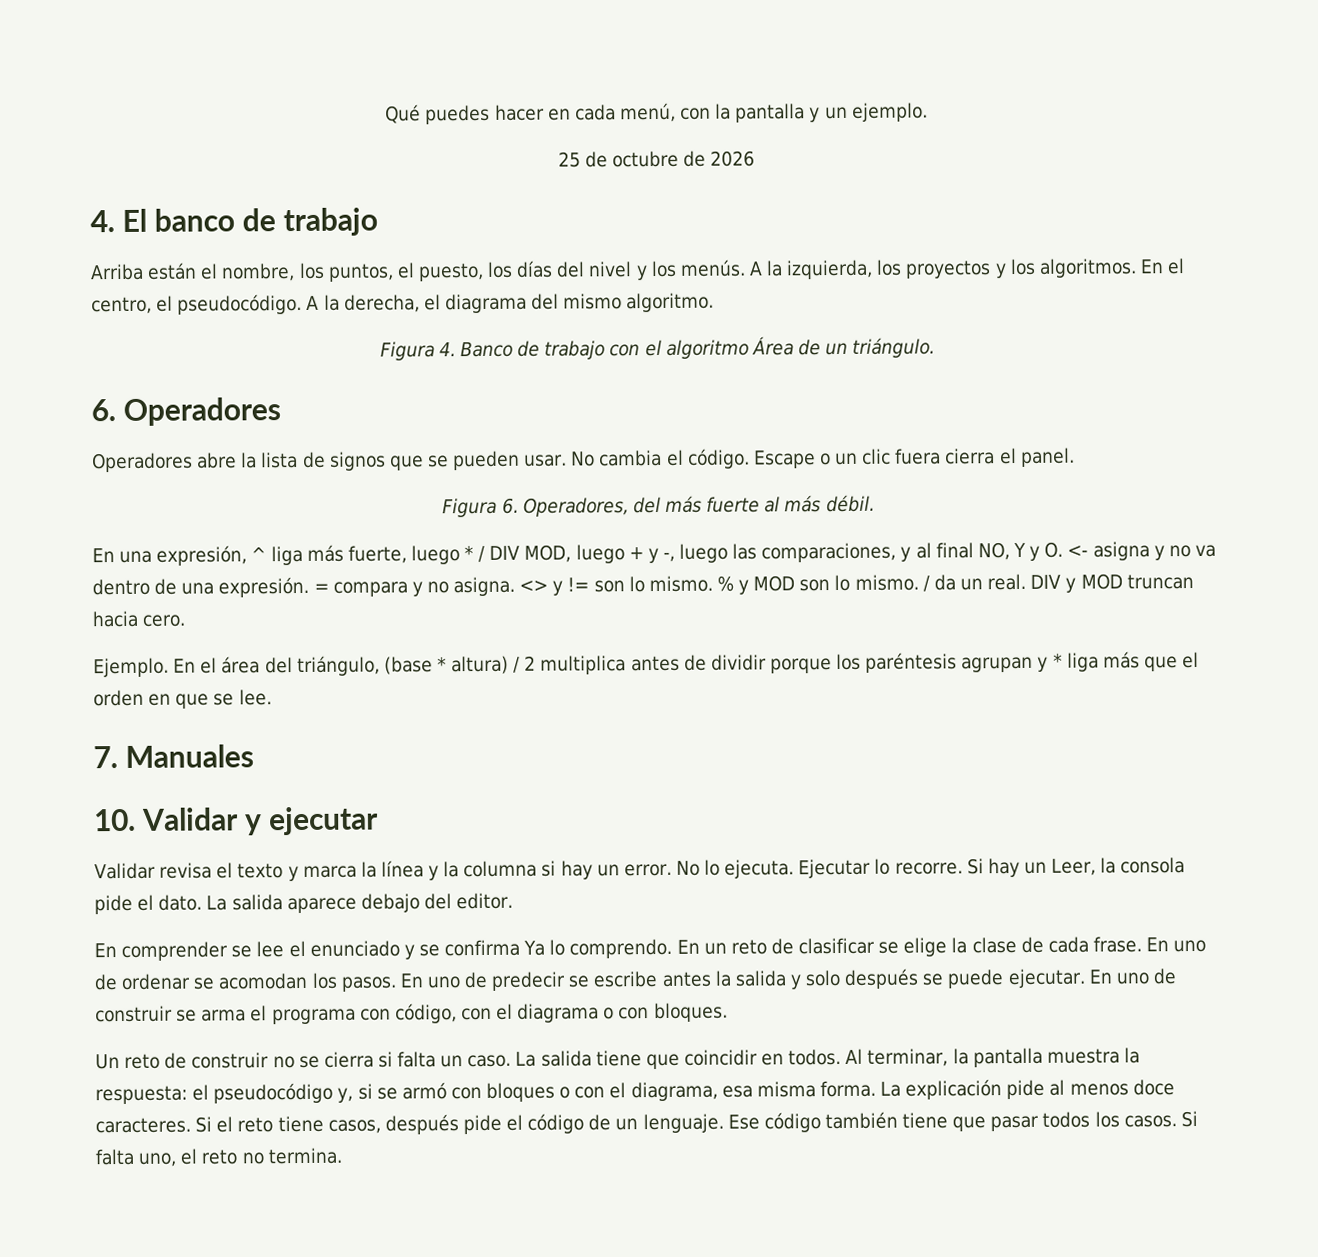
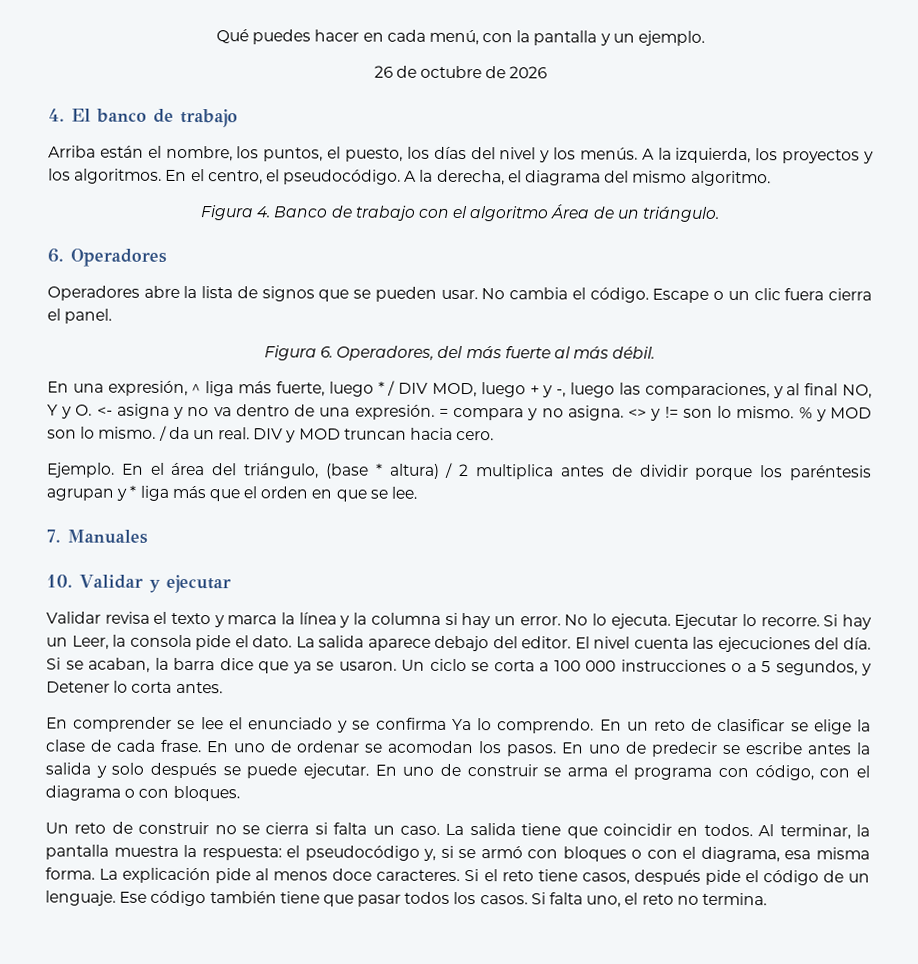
[557,151,581,168] 25 -> [373,65,393,78] 26
(514, 901) none -> [574,636,871,653] [46,657,872,676] [46,680,223,694] El nivel cuenta las ejecuciones del día. Si se acaban, la barra dice que ya se usaron. Un ciclo se corta a 100 000 instrucciones o a 5 segundos, y Detener lo corta antes.

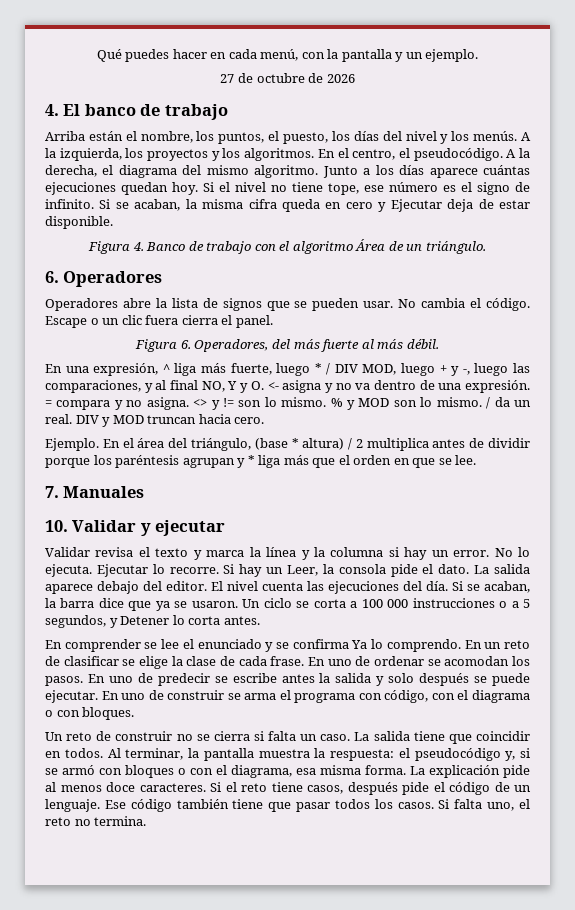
[373,65,393,78] 26 -> [220,74,235,83] 27
(771, 178) none -> [322,165,530,178] [45,182,530,195] [45,199,530,212] [45,216,113,229] Junto a los días aparece cuántas ejecuciones quedan hoy. Si el nivel no tiene tope, ese número es el signo de infinito. Si se acaban, la misma cifra queda en cero y Ejecutar deja de estar disponible.

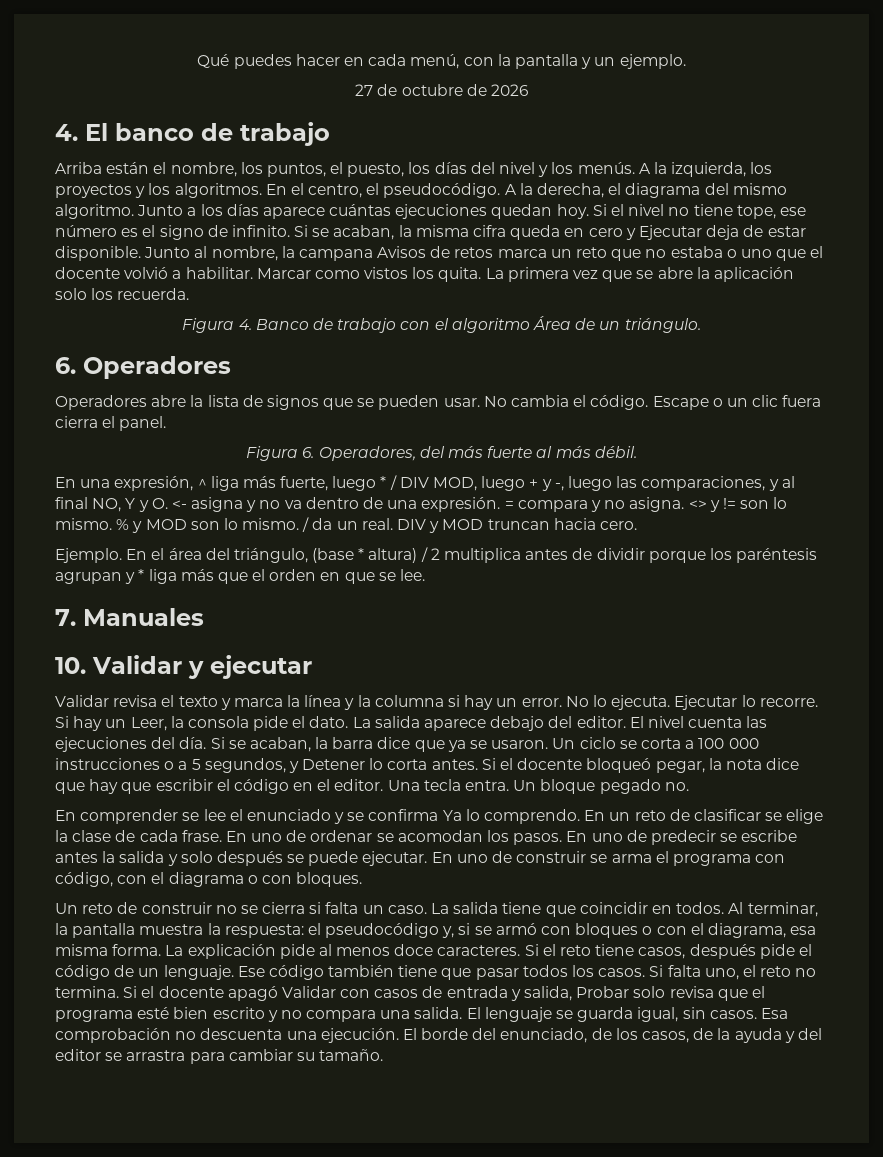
(113, 222) none -> [144,246,824,261] [55,267,794,282] [55,288,190,300] Junto al nombre, la campana Avisos de retos marca un reto que no estaba o uno que el docente volvió a habilitar. Marcar como vistos los quita. La primera vez que se abre la aplicación solo los recuerda.
(260, 620) none -> [481,758,800,773] [55,779,689,794] Si el docente bloqueó pegar, la nota dice que hay que escribir el código en el editor. Una tecla entra. Un bloque pegado no.
(147, 821) none -> [123,986,765,1001] [55,1007,788,1022] [55,1028,822,1043] [55,1049,384,1064] Si el docente apagó Validar con casos de entrada y salida, Probar solo revisa que el programa esté bien escrito y no compara una salida. El lenguaje se guarda igual, sin casos. Esa comprobación no descuenta una ejecución. El borde del enunciado, de los casos, de la ayuda y del editor se arrastra para cambiar su tamaño.

